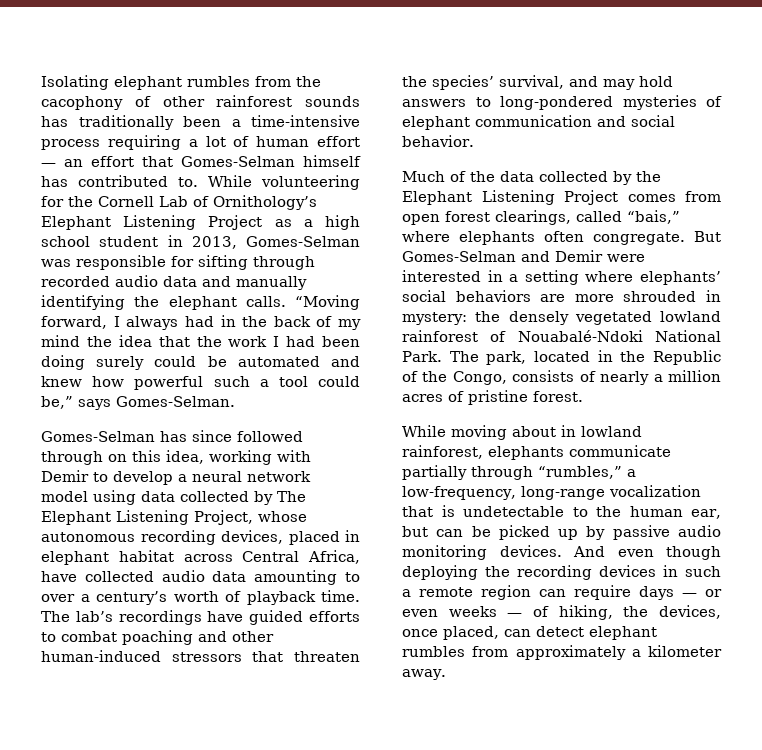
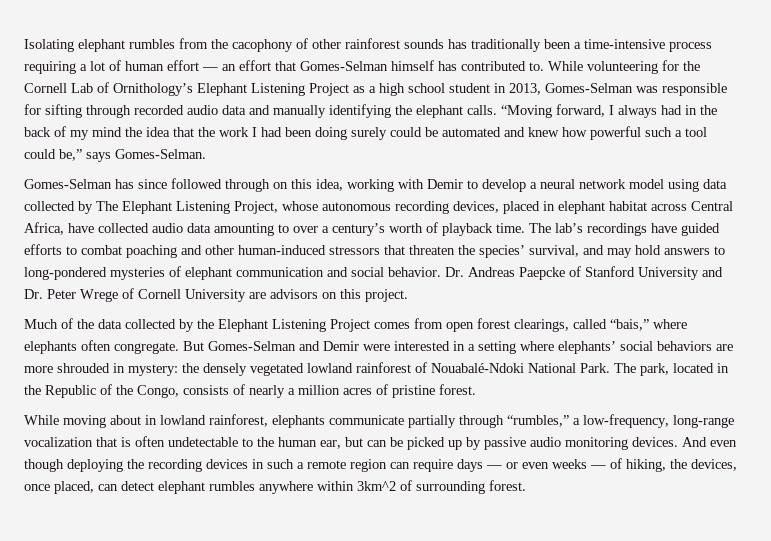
(474, 141) none -> [445,266,723,280] [24,288,408,302] Dr. Andreas Paepcke of Stanford University and Dr. Peter Wrege of Cornell University are advisors on this project.
(455, 511) none -> [135,436,165,447] often
[472,645,722,660] [402,669,446,680] from approximately a kilometer away. -> [259,480,526,494] anywhere within 3km^2 of surrounding forest.

